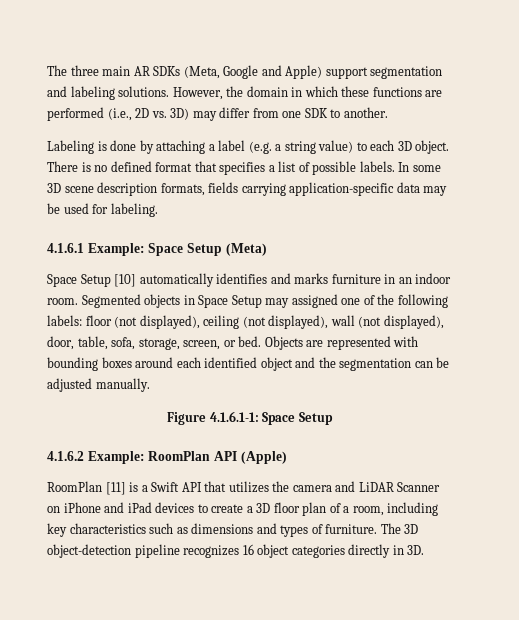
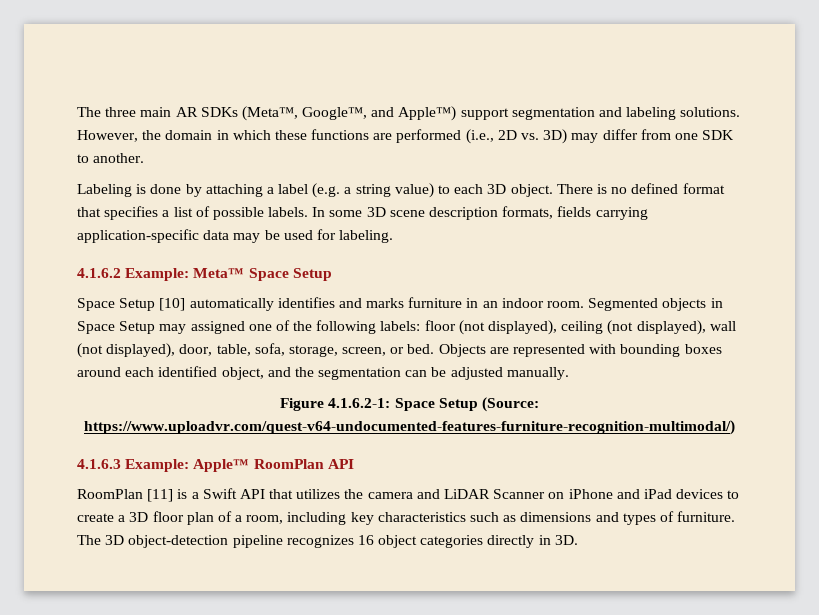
[183,65,323,79] (Meta, Google and Apple) -> [241,106,457,121] (Meta™, Google™, and Apple™)
[47,243,267,256] 4.1.6.1 Example: Space Setup (Meta) -> [77,268,332,281] 4.1.6.2 Example: Meta™ Space Setup
[260,357,293,371] object -> [221,367,264,380] object,
[209,411,333,425] [47,451,145,464] 4.1.6.1-1: Space Setup // 4.1.6.2 Example: -> [328,397,539,412] [84,420,735,435] [77,459,250,472] 4.1.6.2-1: Space Setup (Source: https://www.uploadvr.com/quest-v64-undocumented-features-furniture-recognition-multimodal/) // 4.1.6.3 Example: Apple™
[240,451,287,464] (Apple) -> (354, 464) none

